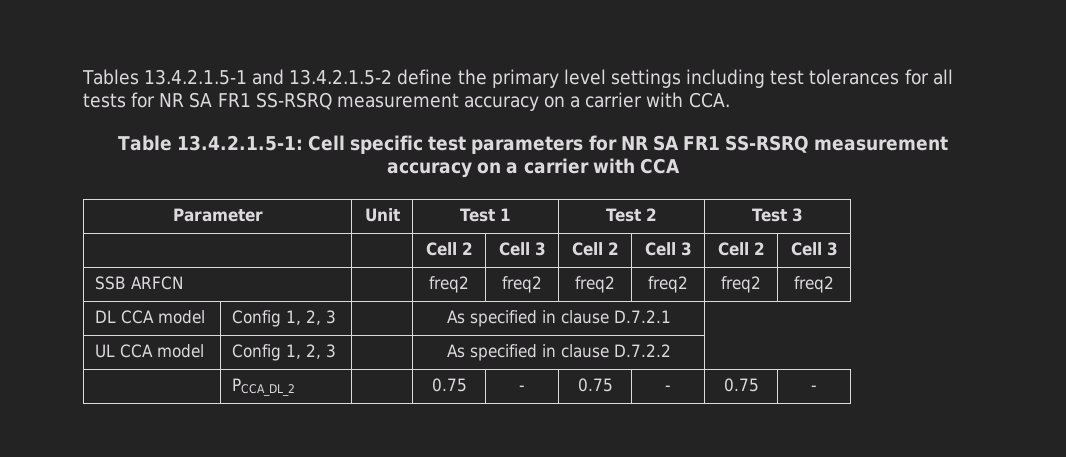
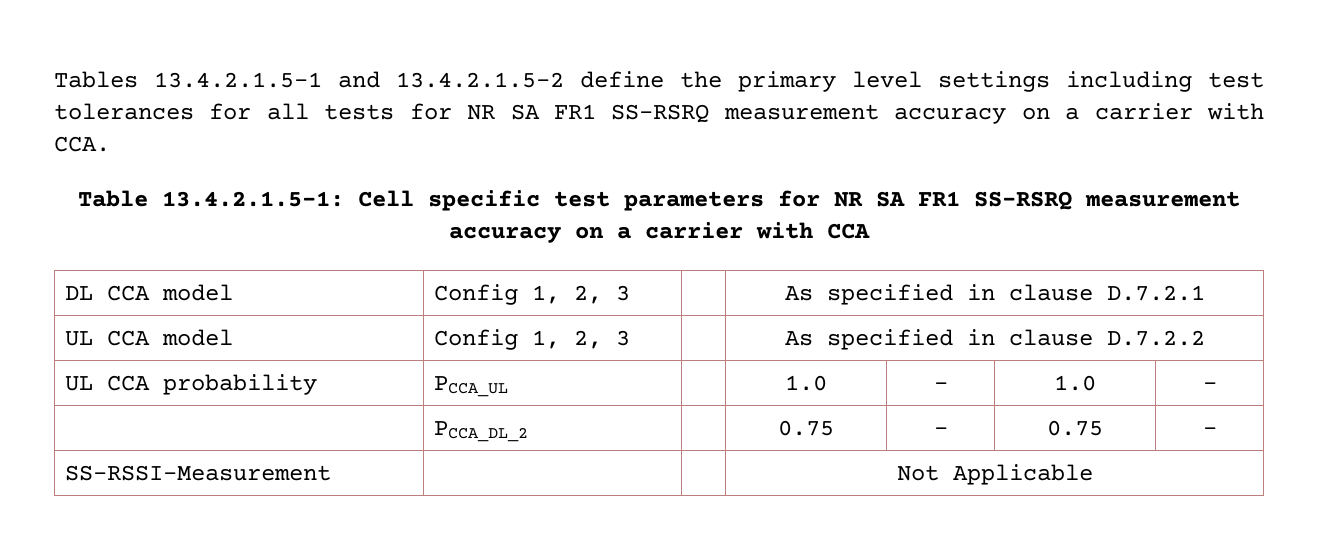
[172,208,263,222] [364,208,400,222] [459,208,512,222] [605,208,658,222] [751,208,804,222] [425,242,473,256] [498,242,546,256] [571,242,619,256] [644,242,692,256] [717,242,765,256] [790,242,838,256] [95,276,184,290] [429,276,469,293] [502,276,542,293] [575,276,615,293] [647,276,688,293] [720,276,761,293] [793,276,834,293] // Parameter | Unit | Test 1 | Test 2 | Test 3 // | | Cell 2 | Cell 3 | Cell 2 | Cell 3 | Cell 2 | Cell 3 // SSB ARFCN | | freq2 | freq2 | freq2 | freq2 | freq2 | freq2 -> (870, 231) none
(671, 350) none -> [65,374,318,395] [434,376,509,397] [785,375,827,391] [933,382,948,390] [1054,375,1096,391] [1202,382,1217,390] // UL CCA probability | PCCA_UL | | 1.0 | - | 1.0 | -
[723,378,759,392] [810,385,817,391] | 0.75 | - -> [65,465,332,481] [896,464,1093,485] // SS-RSSI-Measurement | | | Not Applicable

